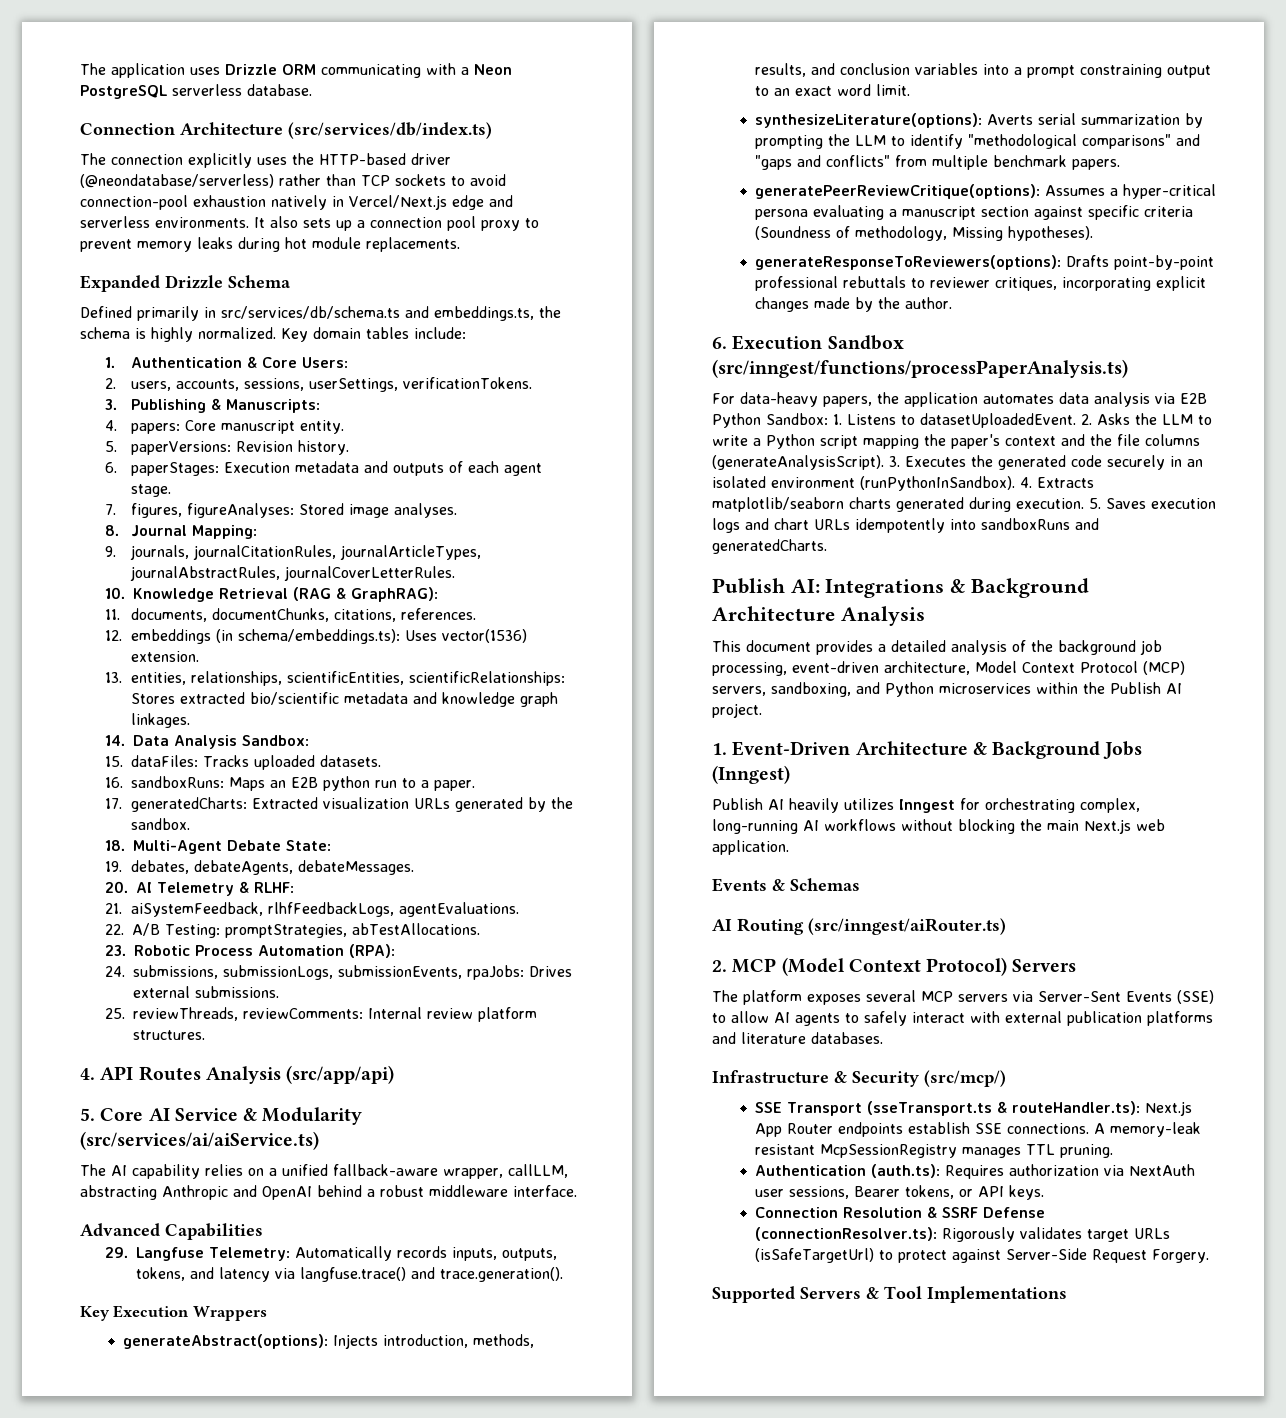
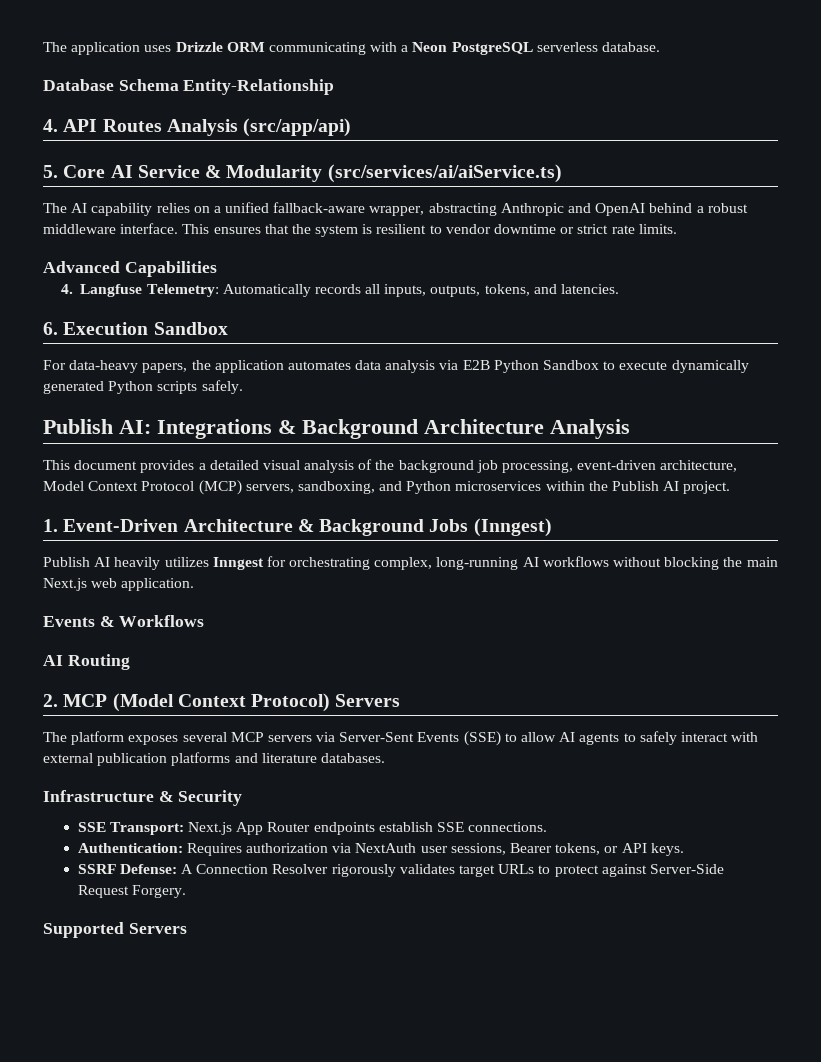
[80,122,492,139] [80,153,451,168] [80,174,506,188] [80,195,513,210] [80,216,539,231] [80,237,460,252] [80,275,291,292] [80,306,561,321] [80,327,466,342] [105,356,348,368] [105,377,532,392] [105,398,320,413] [105,420,344,434] [105,440,349,455] [105,461,542,476] [130,484,171,497] [105,503,457,518] [105,525,257,539] [105,545,481,560] [129,566,455,581] [105,587,439,602] [105,608,476,622] [105,629,527,644] [130,651,199,662] [105,671,565,686] [130,692,558,707] [130,713,190,728] [105,735,310,749] [105,755,382,770] [105,776,476,791] [105,797,573,812] [130,818,190,830] [105,840,332,854] [105,860,414,875] [105,881,295,896] [105,902,519,917] [105,923,481,938] [105,944,396,958] [105,965,573,980] [133,986,280,998] [105,1007,538,1022] [133,1030,206,1040] Connection Architecture (src/services/db/index.ts) // The connection explicitly uses the HTTP-based driver (@neondatabase/serverless) rather than TCP sockets to avoid connection-pool exhaustion natively in Vercel/Next.js edge and serverless environments. It also sets up a connection pool proxy to prevent memory leaks during hot module replacements. // Expanded Drizzle Schema // Defined primarily in src/services/db/schema.ts and embeddings.ts, the schema is highly normalized. Key domain tables include: // 1. Authentication & Core Users: // 2. users, accounts, sessions, userSettings, verificationTokens. // 3. Publishing & Manuscripts: // 4. papers: Core manuscript entity. // 5. paperVersions: Revision history. // 6. paperStages: Execution metadata and outputs of each agent stage. // 7. figures, figureAnalyses: Stored image analyses. // 8. Journal Mapping: // 9. journals, journalCitationRules, journalArticleTypes, journalAbstractRules, journalCoverLetterRules. // 10. Knowledge Retrieval (RAG & GraphRAG): // 11. documents, documentChunks, citations, references. // 12. embeddings (in schema/embeddings.ts): Uses vector(1536) extension. // 13. entities, relationships, scientificEntities, scientificRelationships: Stores extracted bio/scientific metadata and knowledge graph linkages. // 14. Data Analysis Sandbox: // 15. dataFiles: Tracks uploaded datasets. // 16. sandboxRuns: Maps an E2B python run to a paper. // 17. generatedCharts: Extracted visualization URLs generated by the sandbox. // 18. Multi-Agent Debate State: // 19. debates, debateAgents, debateMessages. // 20. AI Telemetry & RLHF: // 21. aiSystemFeedback, rlhfFeedbackLogs, agentEvaluations. // 22. A/B Testing: promptStrategies, abTestAllocations. // 23. Robotic Process Automation (RPA): // 24. submissions, submissionLogs, submissionEvents, rpaJobs: Drives external submissions. // 25. reviewThreads, reviewComments: Internal review platform structures. -> [43,79,335,95] Database Schema Entity-Relationship
[508,1164,568,1178] callLLM, -> (425, 211) none
(577, 1191) none -> [182,224,677,237] This ensures that the system is resilient to vendor downtime or strict rate limits.
[105,1247,129,1258] 29. -> [60,284,73,294] 4.
(448, 1252) none -> [365,284,381,294] all
[219,1267,564,1282] [80,1305,267,1321] [122,1334,534,1349] [754,63,1211,78] [754,84,910,96] [754,113,1203,128] [754,134,1200,149] [754,155,1120,170] [754,184,1216,199] [754,205,1193,220] [754,226,1093,241] [754,255,1214,270] [754,276,1206,291] [754,297,952,312] latency via langfuse.trace() and trace.generation(). // Key Execution Wrappers // generateAbstract(options): Injects introduction, methods, results, and conclusion variables into a prompt constraining output to an exact word limit. // synthesizeLiterature(options): Averts serial summarization by prompting the LLM to identify "methodological comparisons" and "gaps and conflicts" from multiple benchmark papers. // generatePeerReviewCritique(options): Assumes a hyper-critical persona evaluating a manuscript section against specific criteria (Soundness of methodology, Missing hypotheses). // generateResponseToReviewers(options): Drafts point-by-point professional rebuttals to reviewer critiques, incorporating explicit changes made by the author. -> [561,284,620,294] latencies.
[712,359,1128,378] (src/inngest/functions/processPaperAnalysis.ts) -> (228, 328) none
[766,413,1212,428] [712,434,1200,449] [712,455,1203,470] [712,476,1094,491] [712,497,1216,512] [712,518,1099,533] [712,539,827,554] Sandbox: 1. Listens to datasetUploadedEvent. 2. Asks the LLM to write a Python script mapping the paper's context and the file columns (generateAnalysisScript). 3. Executes the generated code securely in an isolated environment (runPythonInSandbox). 4. Extracts matplotlib/seaborn charts generated during execution. 5. Saves execution logs and chart URLs idempotently into sandboxRuns and generatedCharts. -> [543,360,749,373] [43,380,243,394] Sandbox to execute dynamically generated Python scripts safely.
(946, 646) none -> [262,460,300,470] visual
[790,878,860,891] Schemas -> [119,615,205,627] Workflows
[808,918,1006,935] (src/inngest/aiRouter.ts) -> (130, 662) none
[924,1070,1006,1087] [754,1101,1140,1116] (src/mcp/) // SSE Transport (sseTransport.ts & routeHandler.ts): -> [77,822,184,835] // SSE Transport:
[1093,1122,1201,1137] [754,1144,1113,1158] [754,1164,940,1178] A memory-leak resistant McpSessionRegistry manages TTL pruning. // Authentication (auth.ts): -> [77,843,183,853] // Authentication:
[754,1206,1045,1218] [754,1227,1015,1242] Connection Resolution & SSRF Defense (connectionResolver.ts): Rigorously -> [77,864,396,877] SSRF Defense: A Connection Resolver rigorously
[754,1248,874,1263] (isSafeTargetUrl) -> (535, 869) none
[866,1286,1067,1303] & Tool Implementations -> (187, 928) none

